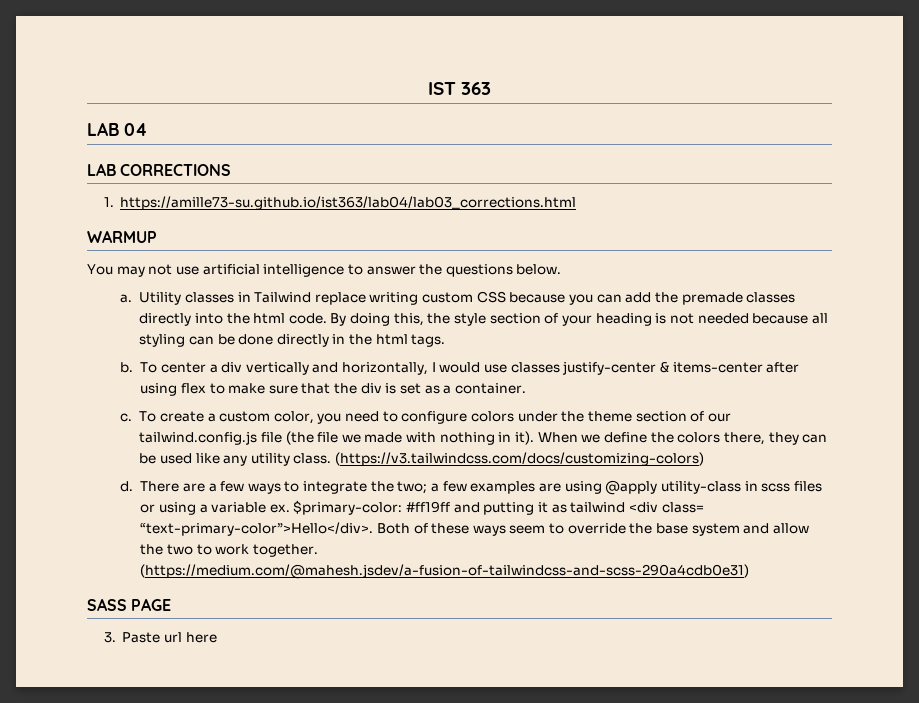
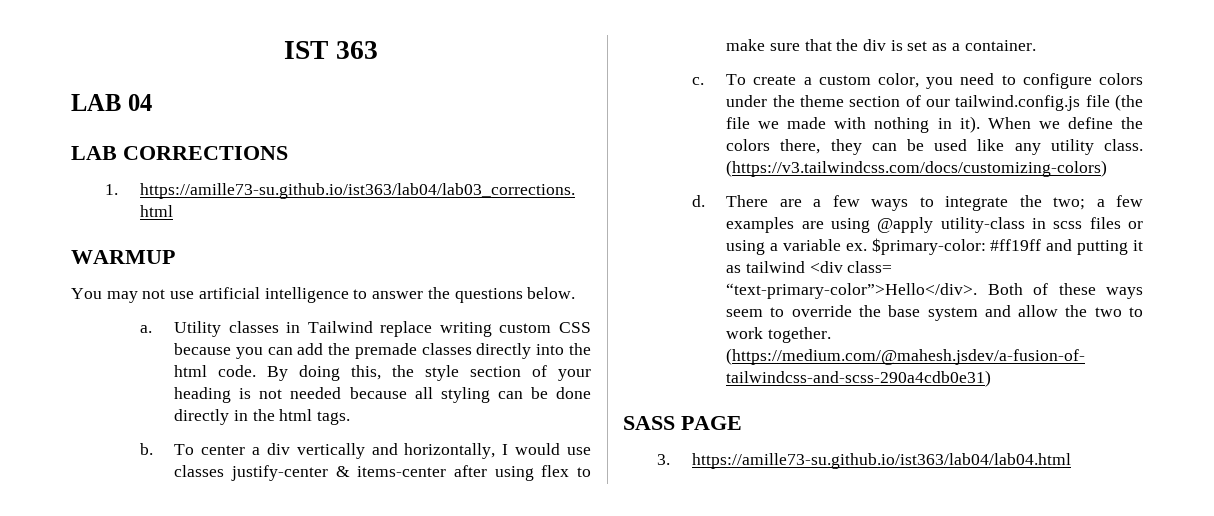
[122,632,217,643] Paste url here -> [691,453,1071,469] https://amille73-su.github.io/ist363/lab04/lab04.html

